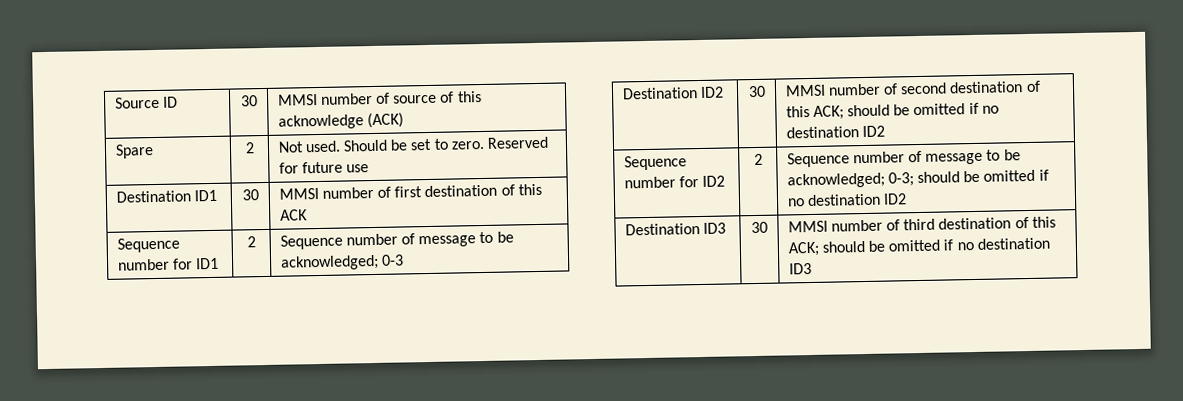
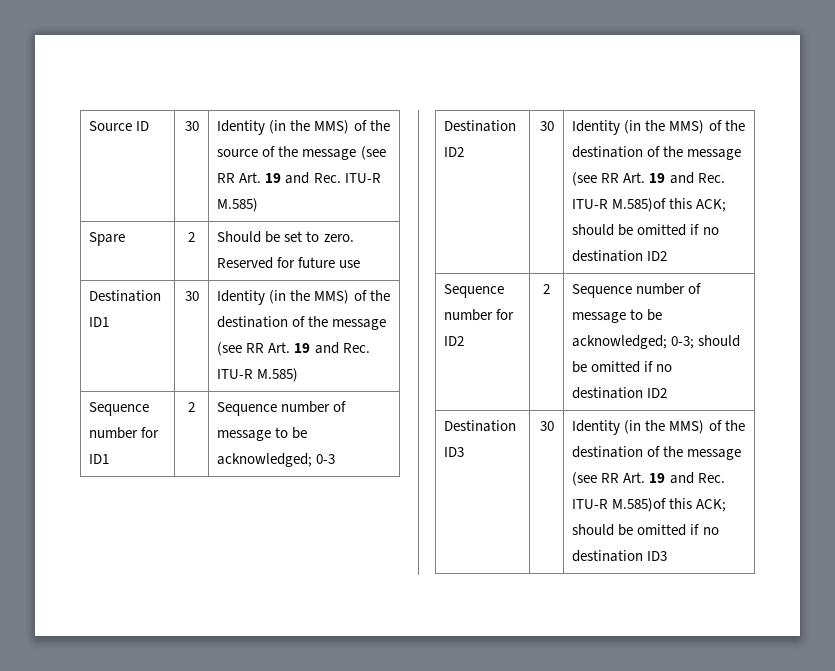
[277,91,482,106] [277,112,404,130] MMSI number of source of this acknowledge (ACK) -> [217,120,390,135] [217,146,386,160] [217,172,381,184] [217,198,259,212] Identity (in the MMS) of the source of the message (see RR Art. 19 and Rec. ITU-R M.585)
[277,140,341,153] Not used. -> (195, 237) none
[278,183,542,200] [279,209,308,221] MMSI number of first destination of this ACK -> [217,290,390,305] [217,316,387,330] [217,342,370,356] [217,368,299,382] Identity (in the MMS) of the destination of the message (see RR Art. 19 and Rec. ITU-R M.585)
[784,80,1041,97] MMSI number of second destination of -> [572,120,745,135] [572,146,742,160] [572,172,725,186] [572,198,667,212] Identity (in the MMS) of the destination of the message (see RR Art. 19 and Rec. ITU-R M.585)of
[787,216,1029,233] MMSI number of third destination of -> [572,420,745,435] [572,446,742,460] [572,472,725,486] [572,498,667,512] Identity (in the MMS) of the destination of the message (see RR Art. 19 and Rec. ITU-R M.585)of

